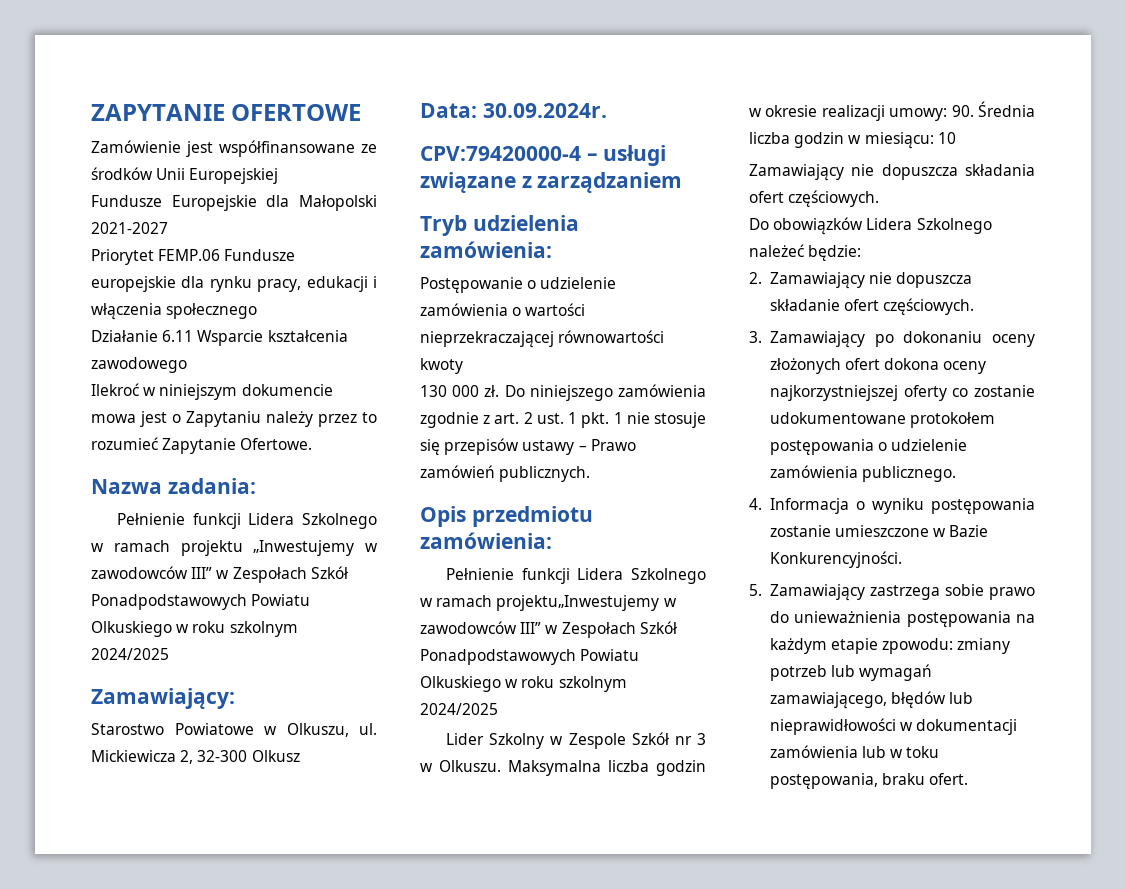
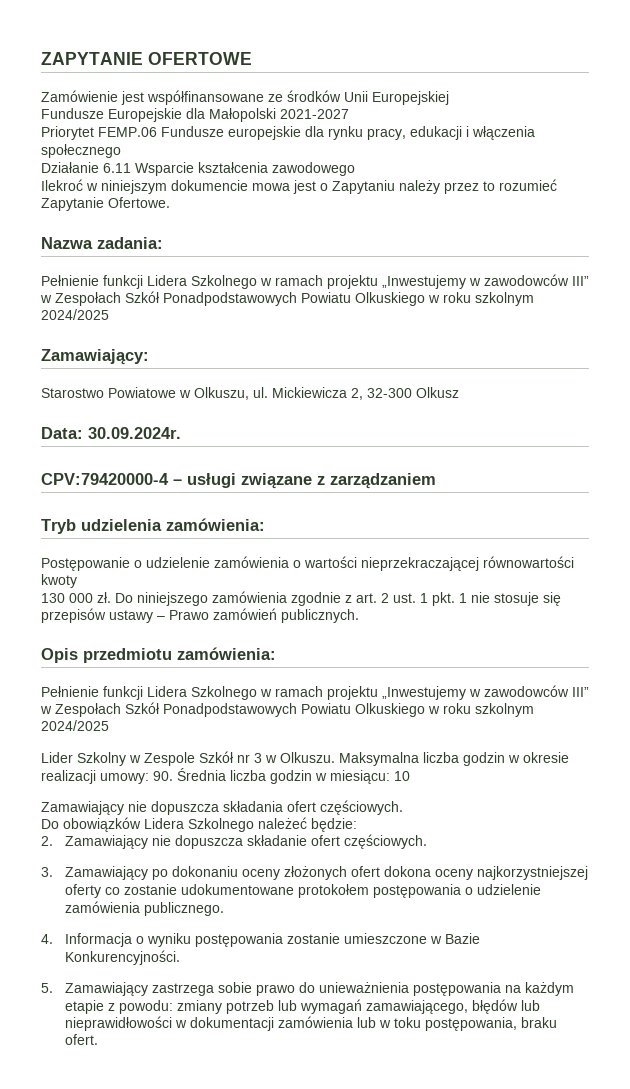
[496,595,660,611] projektu„Inwestujemy -> [327,686,466,700] projektu „Inwestujemy
[882,638,954,654] zpowodu: -> [107,1000,173,1014] z powodu:

